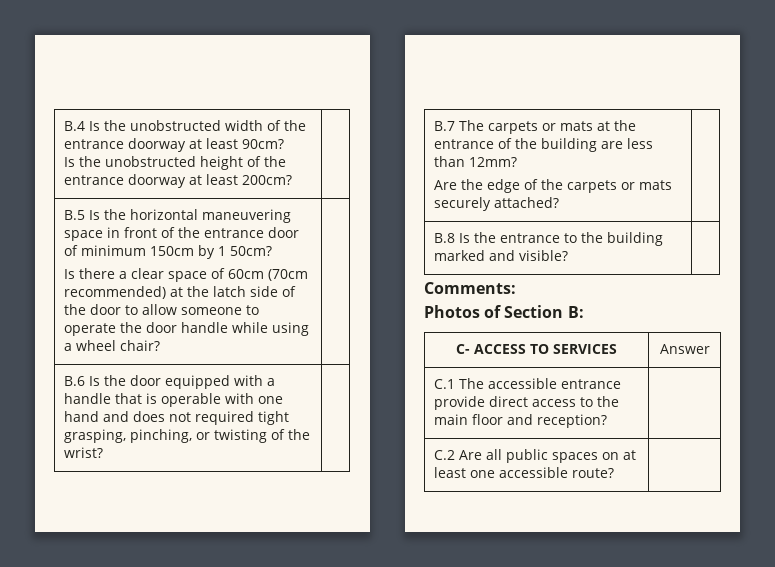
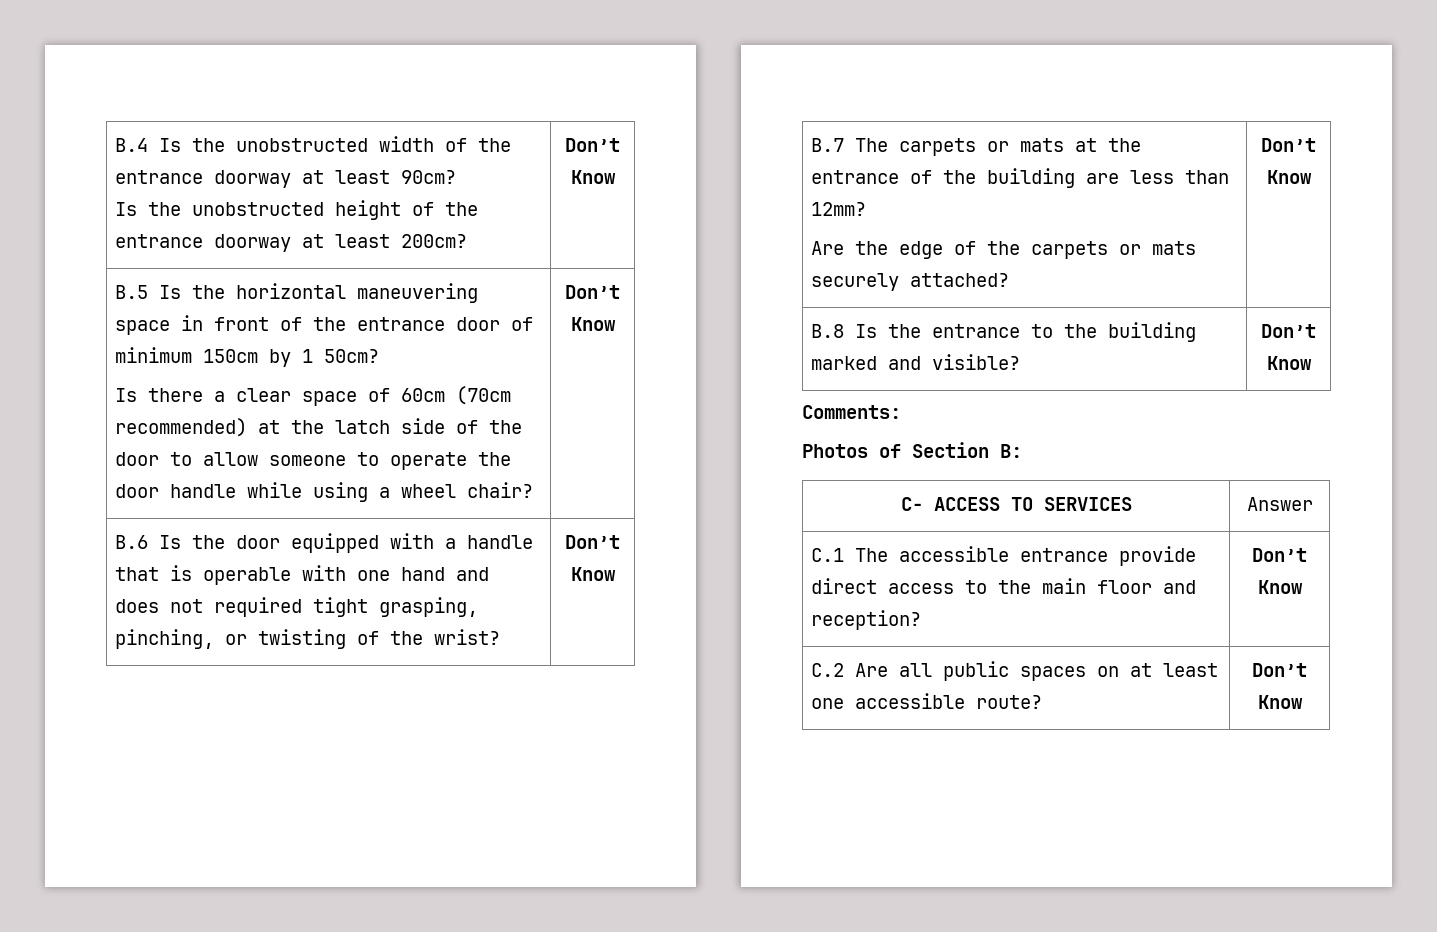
(293, 180) none -> [565,138,620,152] [570,170,616,184] Don’t Know
(161, 345) none -> [565,285,620,299] [570,317,616,331] Don’t Know
(104, 452) none -> [565,535,620,549] [570,567,616,581] Don’t Know
(560, 202) none -> [1261,138,1316,152] [1266,170,1312,184] Don’t Know
(569, 255) none -> [1261,324,1316,338] [1266,356,1312,370] Don’t Know
(608, 421) none -> [1252,548,1307,562] [1257,580,1303,594] Don’t Know
(615, 473) none -> [1252,663,1307,677] [1257,695,1303,709] Don’t Know

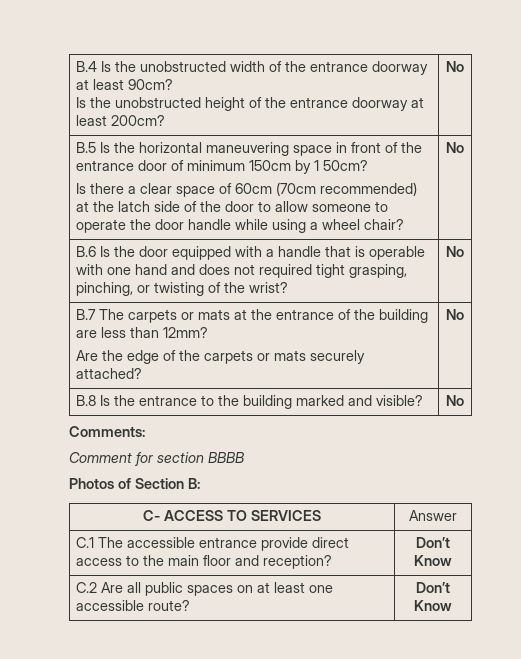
[565,138,620,152] [570,170,616,184] Don’t Know -> [446,61,464,72] No
[565,285,620,299] [570,317,616,331] Don’t Know -> [446,142,464,153] No
[565,535,620,549] [570,567,616,581] Don’t Know -> [446,246,464,257] No
[1261,138,1316,152] [1266,170,1312,184] Don’t Know -> [446,309,464,320] No
[1261,324,1316,338] [1266,356,1312,370] Don’t Know -> [446,395,464,406] No
(901, 412) none -> [69,452,245,466] // Comment for section BBBB

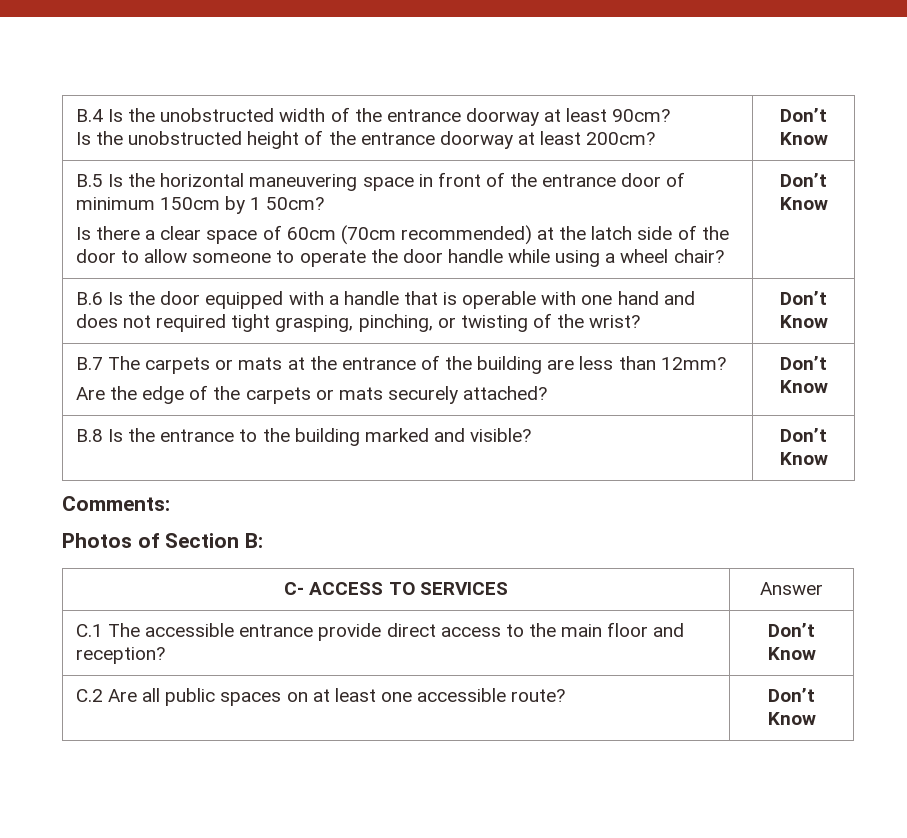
[446,61,464,72] No -> [780,108,827,122] [779,132,828,145] Don’t Know
[446,142,464,153] No -> [780,173,827,187] [779,197,828,210] Don’t Know
[446,246,464,257] No -> [780,291,827,305] [779,315,828,328] Don’t Know
[446,309,464,320] No -> [780,356,827,370] [779,380,828,393] Don’t Know
[446,395,464,406] No -> [780,428,827,442] [779,452,828,465] Don’t Know
[69,452,245,466] // Comment for section BBBB -> (170, 503) none

